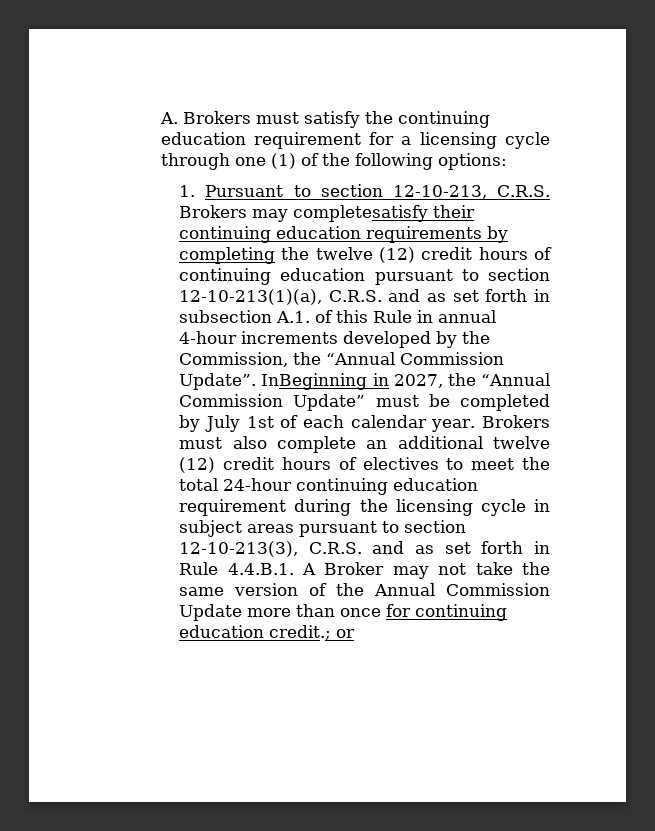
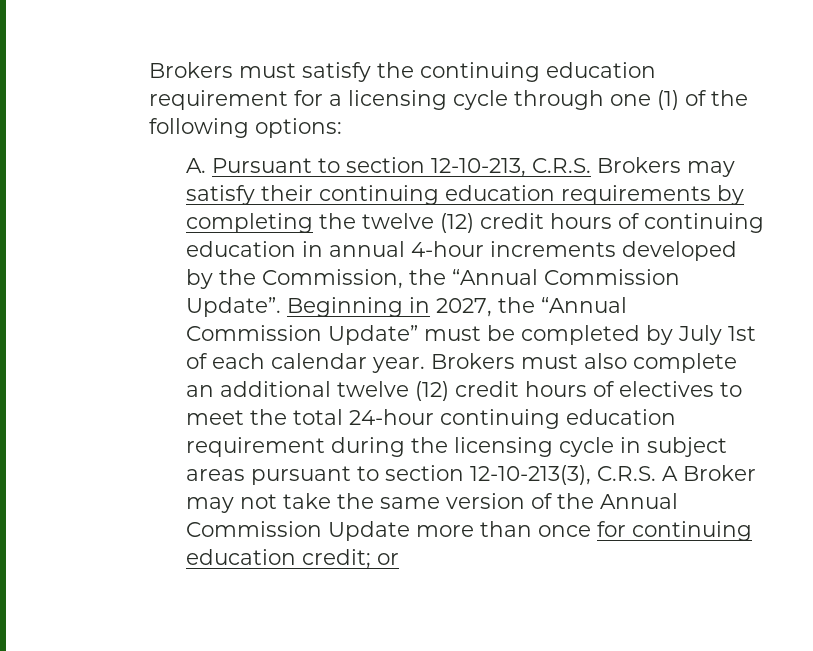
[159,112,178,124] A. -> (149, 70) none
[179,185,196,197] 1. -> [185,158,206,173] A.
[293,205,429,222] completesatisfy -> [185,185,255,205] satisfy
[374,268,550,285] [179,289,550,305] [179,310,413,323] pursuant to section 12-10-213(1)(a), C.R.S. and as set forth in subsection A.1. of this Rule -> (296, 249) none
[261,373,368,390] InBeginning -> [286,297,403,317] Beginning
[372,541,550,554] [179,562,294,575] and as set forth in Rule 4.4.B.1. -> (656, 473) none
[269,625,332,640] credit.; -> [301,549,371,569] credit;

